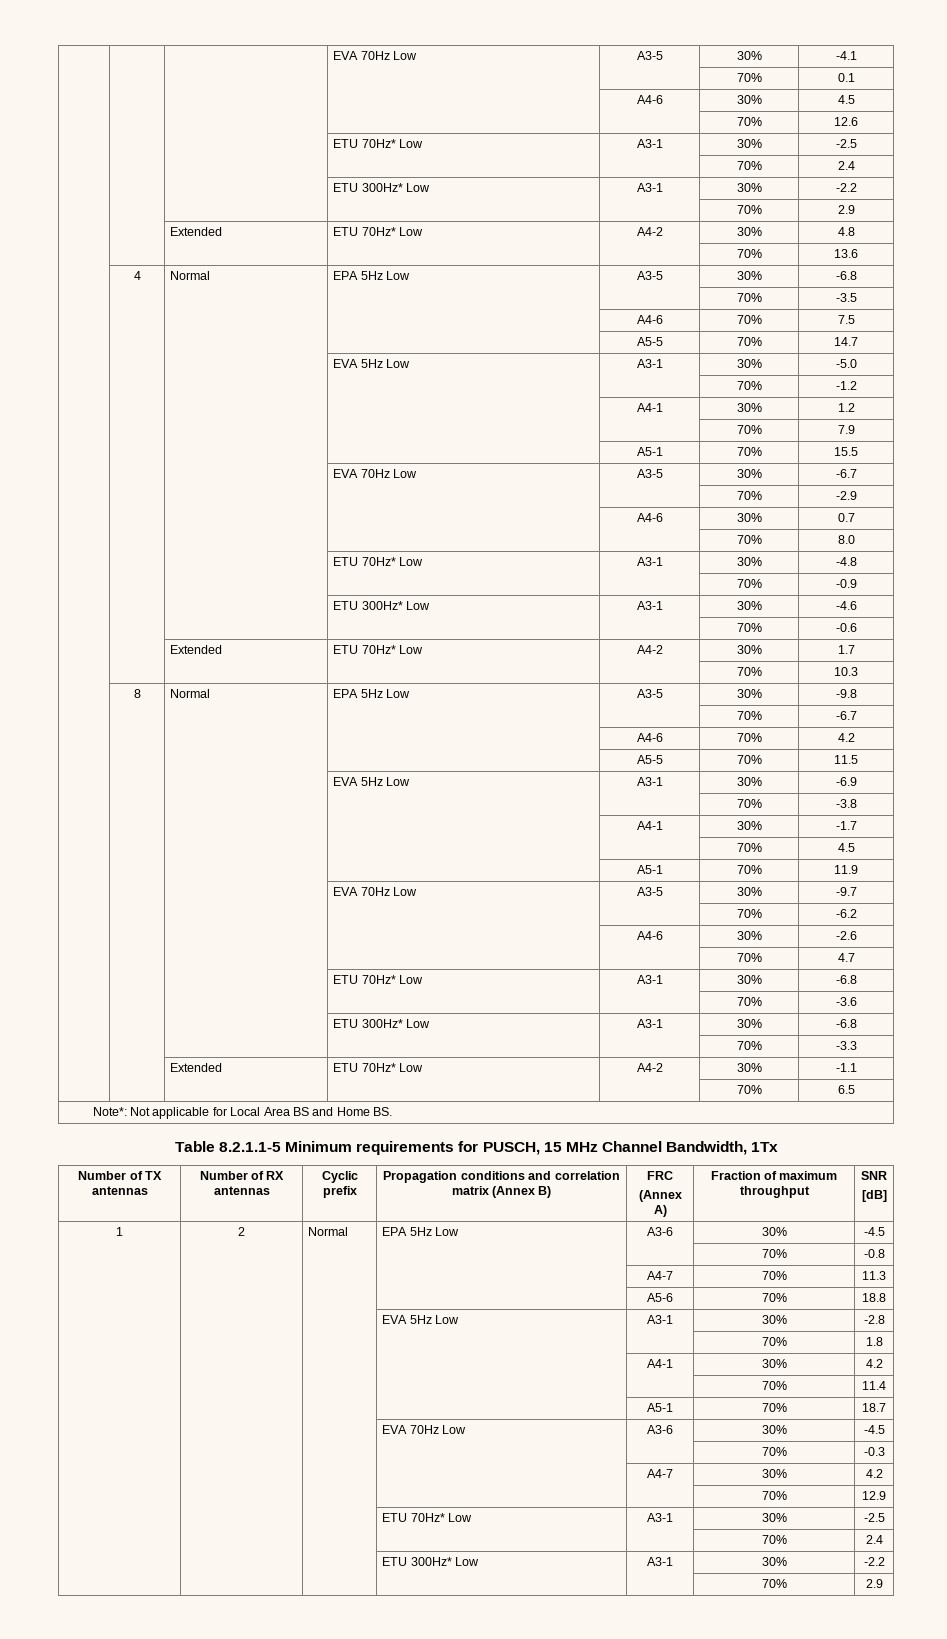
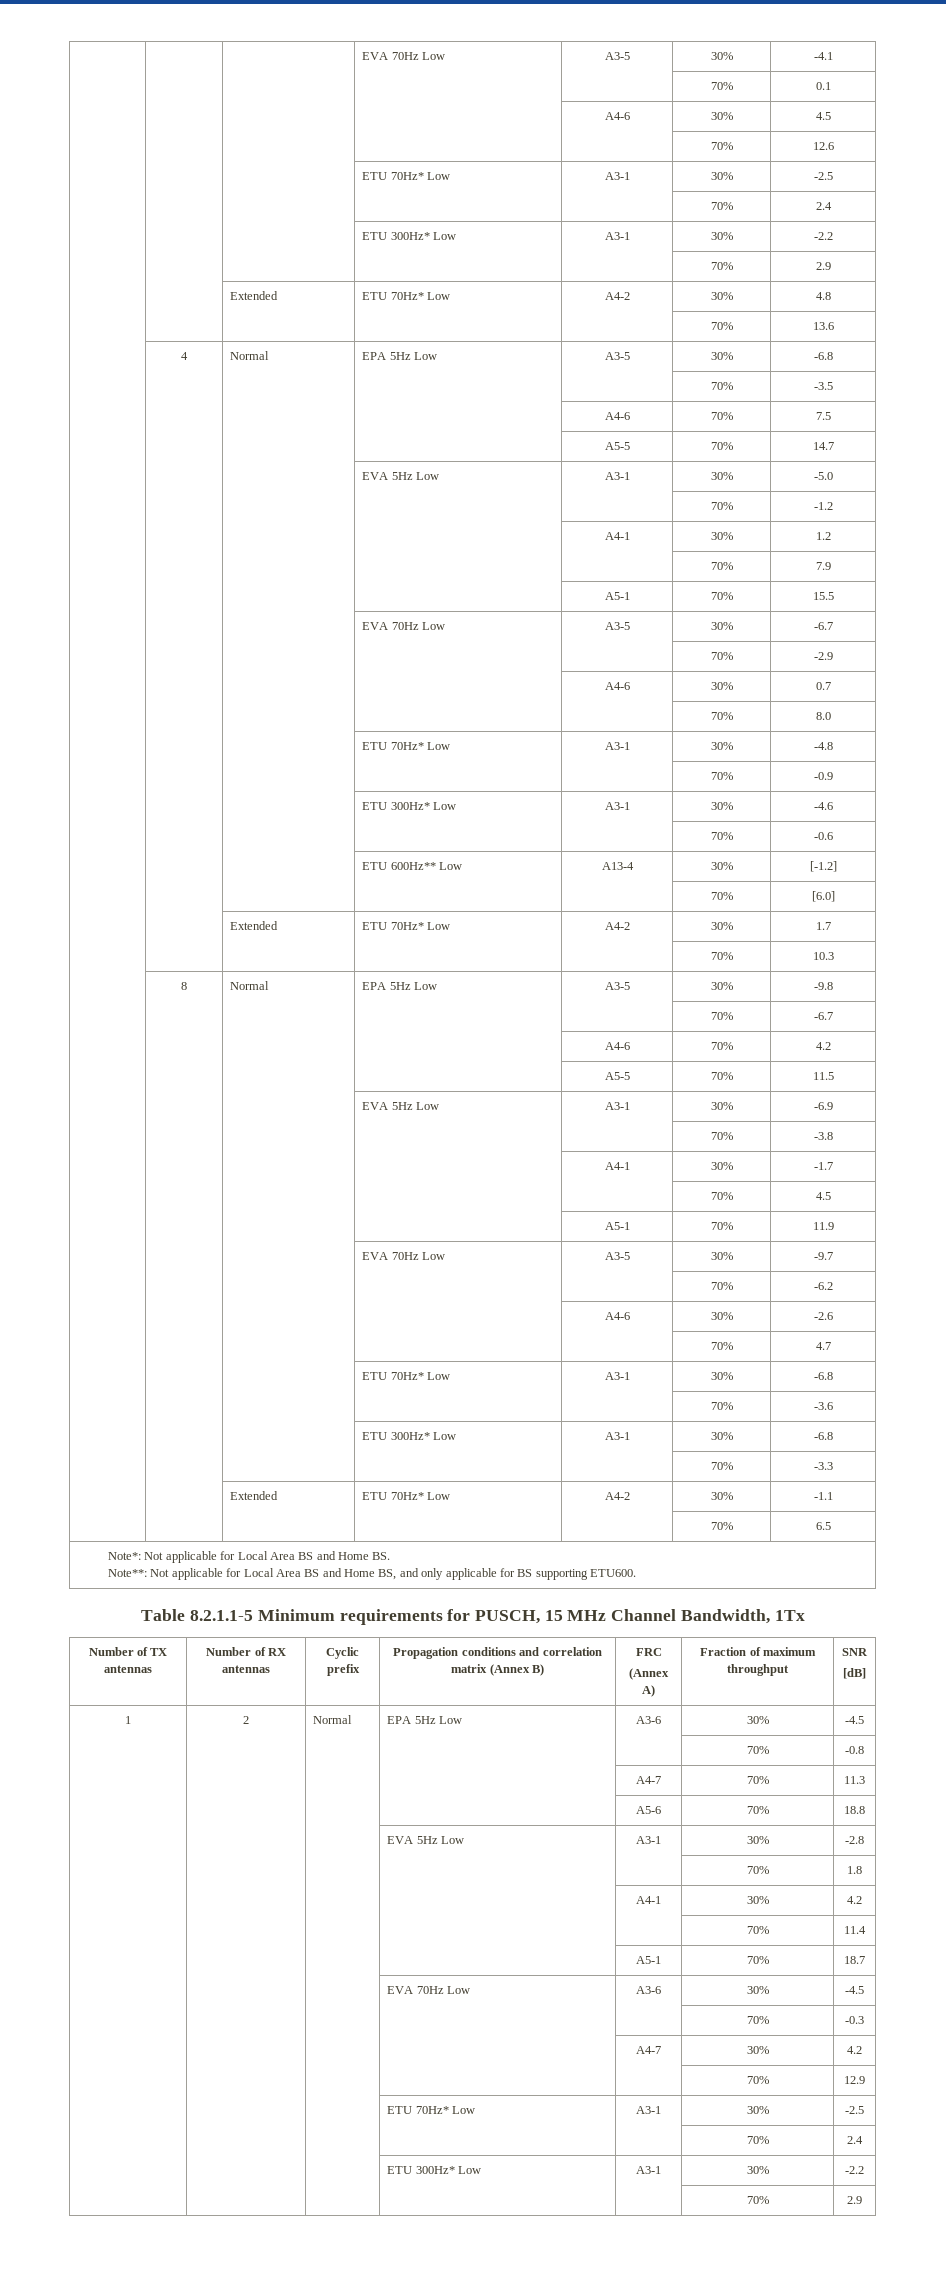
(857, 627) none -> [362,862,462,870] [601,862,634,870] [710,862,733,870] [809,861,837,872] [710,892,733,900] [811,891,835,902] // | | | ETU 600Hz** Low | A13-4 | 30% | [-1.2] // | | | | | 70% | [6.0]
(393, 1111) none -> [108,1568,637,1580] // Note**: Not applicable for Local Area BS and Home BS, and only applicable for BS supporting ETU600.

